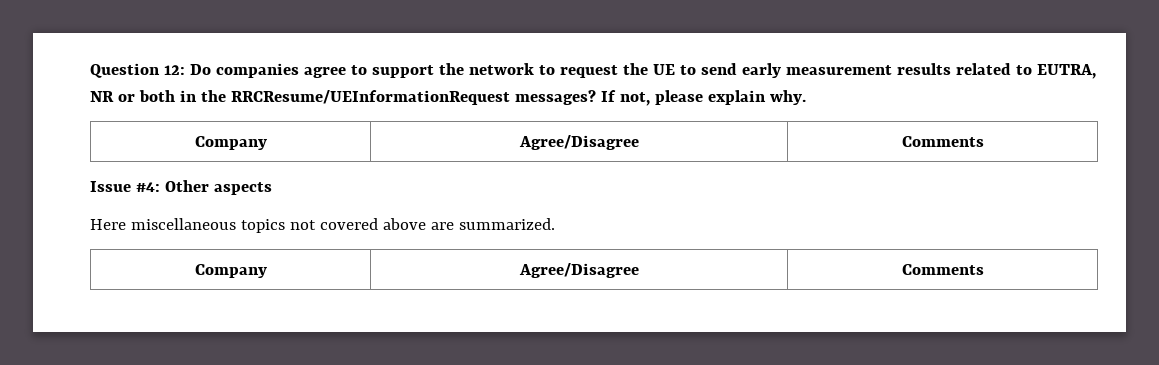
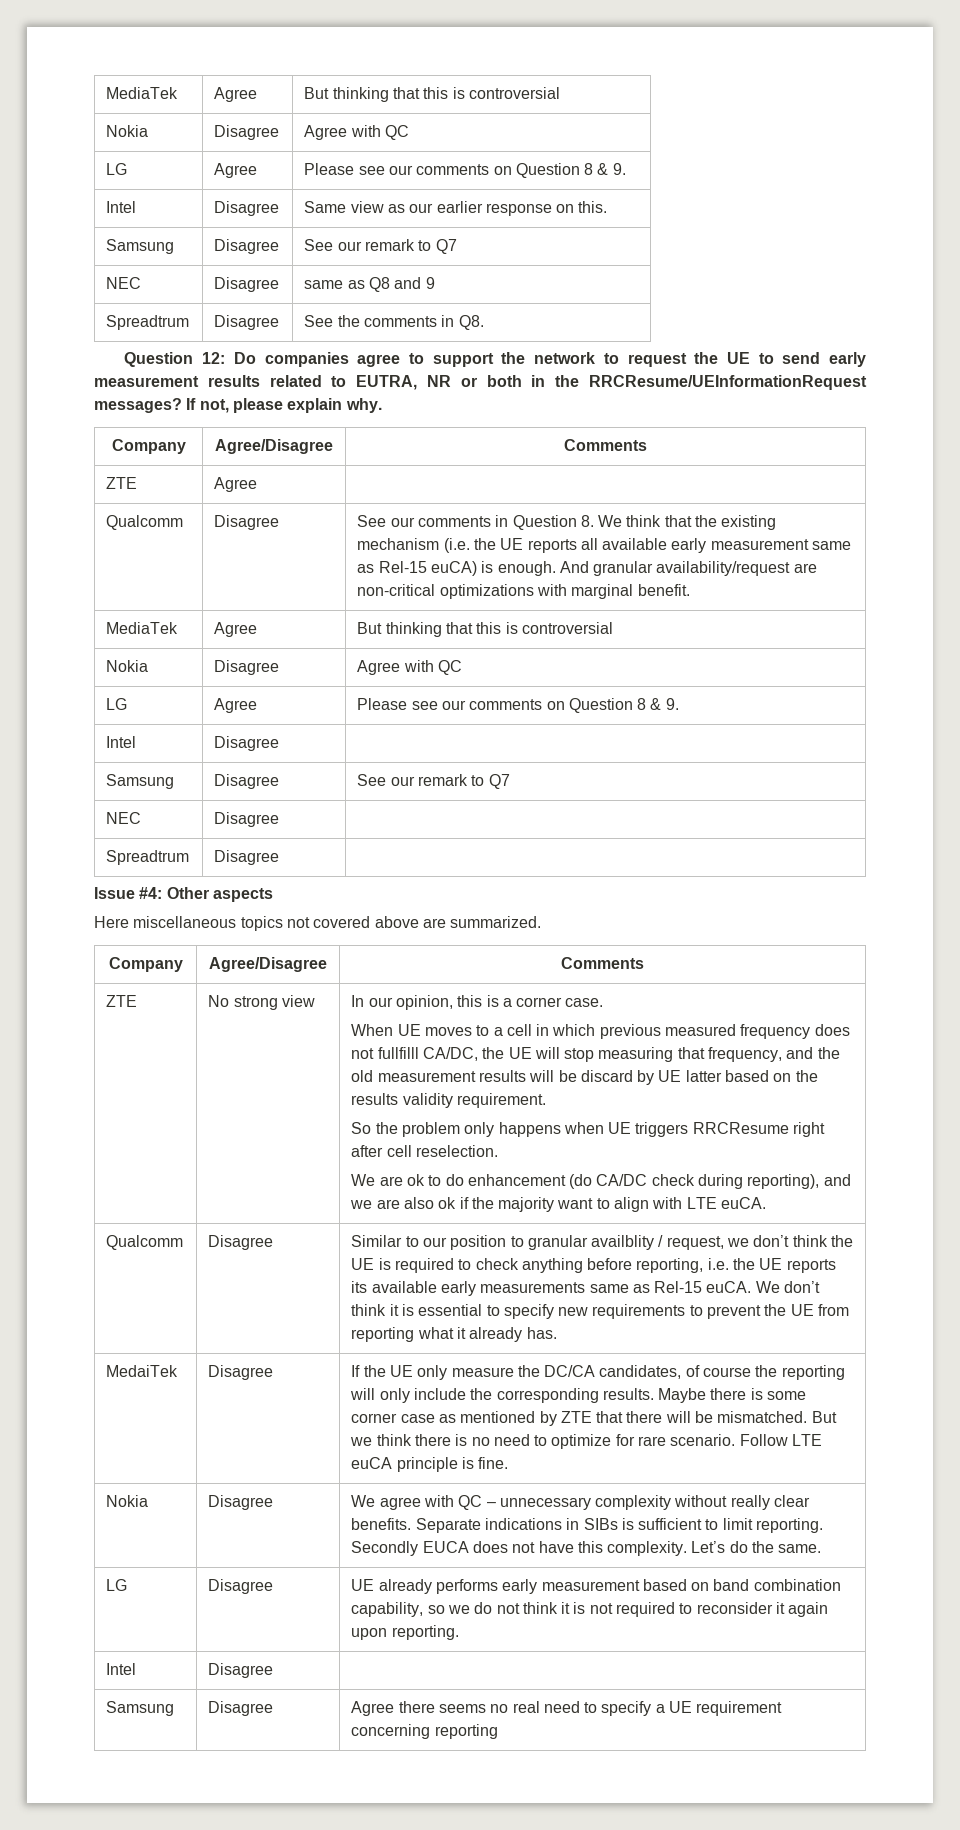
(90, 70) none -> [106,87,179,99] [214,87,258,102] [304,87,560,102] [106,125,149,137] [214,125,280,140] [304,125,409,140] [106,163,128,175] [214,163,258,178] [304,163,626,178] [106,201,137,213] [214,201,280,216] [304,201,608,216] [106,239,175,254] [214,239,280,254] [304,239,457,254] [106,277,142,289] [214,277,280,292] [304,277,435,292] [106,315,190,330] [214,315,280,330] [304,315,484,330] MediaTek | Agree | But thinking that this is controversial // Nokia | Disagree | Agree with QC // LG | Agree | Please see our comments on Question 8 & 9. // Intel | Disagree | Same view as our earlier response on this. // Samsung | Disagree | See our remark to Q7 // NEC | Disagree | same as Q8 and 9 // Spreadtrum | Disagree | See the comments in Q8. //
(984, 141) none -> [106,477,138,489] [214,477,258,492] [106,515,184,530] [214,515,280,530] [357,515,777,530] [357,538,852,553] [357,561,817,576] [357,584,690,599] [106,622,179,634] [214,622,258,637] [357,622,613,637] [106,660,149,672] [214,660,280,675] [357,660,462,675] [106,698,128,710] [214,698,258,713] [357,698,679,713] [106,736,137,748] [214,736,280,751] [106,774,175,789] [214,774,280,789] [357,774,510,789] [106,812,142,824] [214,812,280,827] [106,850,190,865] [214,850,280,865] // ZTE | Agree | // Qualcomm | Disagree | See our comments in Question 8. We think that the existing mechanism (i.e. the UE reports all available early measurement same as Rel-15 euCA) is enough. And granular availability/request are non-critical optimizations with marginal benefit. // MediaTek | Agree | But thinking that this is controversial // Nokia | Disagree | Agree with QC // LG | Agree | Please see our comments on Question 8 & 9. // Intel | Disagree | // Samsung | Disagree | See our remark to Q7 // NEC | Disagree | // Spreadtrum | Disagree |
(984, 269) none -> [106,995,138,1007] [208,995,315,1010] [351,995,604,1010] [351,1024,850,1039] [351,1047,840,1062] [351,1070,818,1085] [351,1093,546,1108] [351,1122,826,1137] [351,1145,498,1157] [351,1174,851,1189] [350,1197,767,1212] [106,1235,184,1250] [208,1235,274,1250] [351,1235,854,1250] [351,1258,836,1273] [351,1281,821,1296] [351,1304,850,1319] [351,1327,557,1342] [106,1365,179,1377] [208,1365,274,1380] [351,1365,845,1380] [350,1388,807,1403] [351,1411,837,1426] [350,1434,823,1449] [351,1457,509,1472] [106,1495,149,1507] [208,1495,274,1510] [351,1495,811,1510] [351,1518,824,1533] [351,1541,822,1556] [106,1579,128,1591] [208,1579,274,1594] [351,1579,841,1594] [351,1602,829,1617] [351,1625,459,1640] [106,1663,137,1675] [208,1663,274,1678] [106,1701,175,1716] [208,1701,274,1716] [351,1701,783,1716] [351,1724,498,1739] // ZTE | No strong view | In our opinion, this is a corner case. // When UE moves to a cell in which previous measured frequency does not fullfilll CA/DC, the UE will stop measuring that frequency, and the old measurement results will be discard by UE latter based on the results validity requirement. // So the problem only happens when UE triggers RRCResume right after cell reselection. // We are ok to do enhancement (do CA/DC check during reporting), and we are also ok if the majority want to align with LTE euCA. // Qualcomm | Disagree | Similar to our position to granular availblity / request, we don’t think the UE is required to check anything before reporting, i.e. the UE reports its available early measurements same as Rel-15 euCA. We don’t think it is essential to specify new requirements to prevent the UE from reporting what it already has. // MedaiTek | Disagree | If the UE only measure the DC/CA candidates, of course the reporting will only include the corresponding results. Maybe there is some corner case as mentioned by ZTE that there will be mismatched. But we think there is no need to optimize for rare scenario. Follow LTE euCA principle is fine. // Nokia | Disagree | We agree with QC – unnecessary complexity without really clear benefits. Separate indications in SIBs is sufficient to limit reporting. Secondly EUCA does not have this complexity. Let’s do the same. // LG | Disagree | UE already performs early measurement based on band combination capability, so we do not think it is not required to reconsider it again upon reporting. // Intel | Disagree | // Samsung | Disagree | Agree there seems no real need to specify a UE requirement concerning reporting

